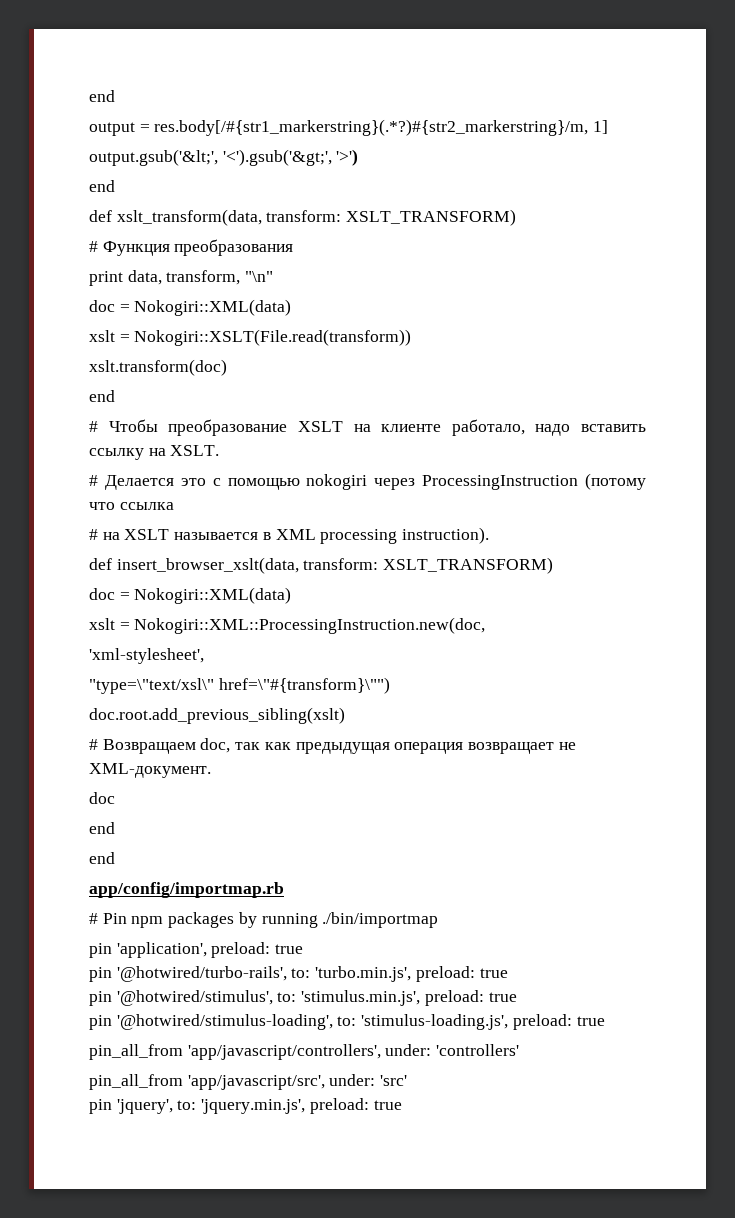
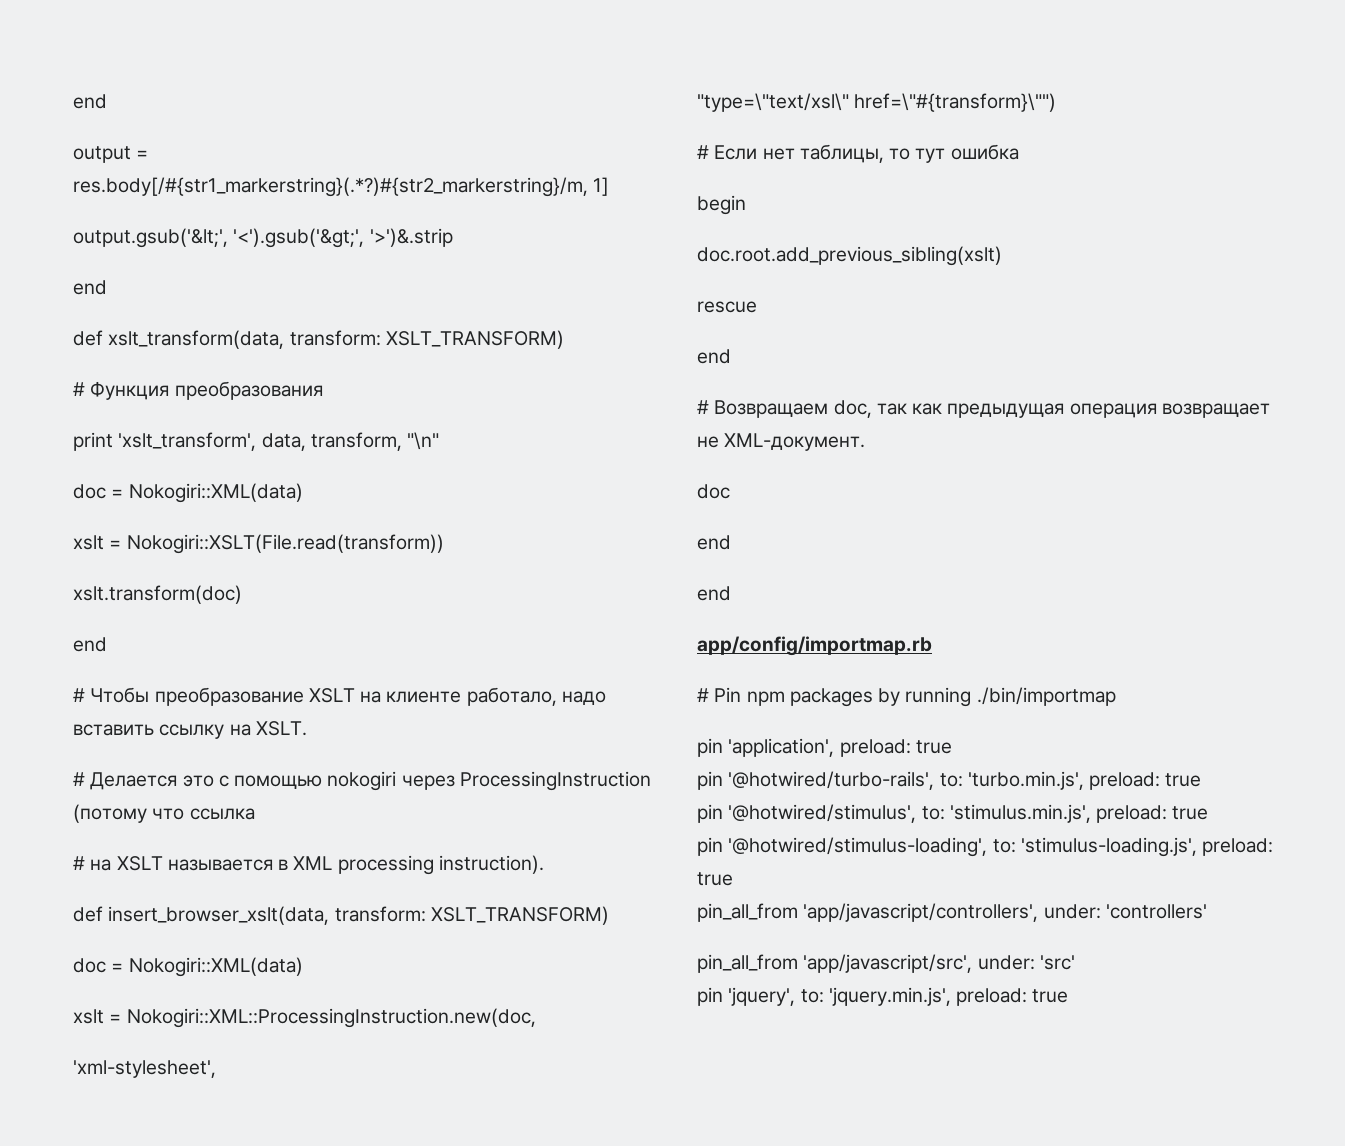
[336,149,359,166] '>') -> [369,228,453,247] '>')&.strip
(123, 278) none -> [118,432,257,451] 'xslt_transform',
(390, 685) none -> [697,144,1019,163] [697,195,746,215] // # Если нет таблицы, то тут ошибка // begin
(345, 715) none -> [697,301,757,313] [697,349,731,364] // rescue // end

